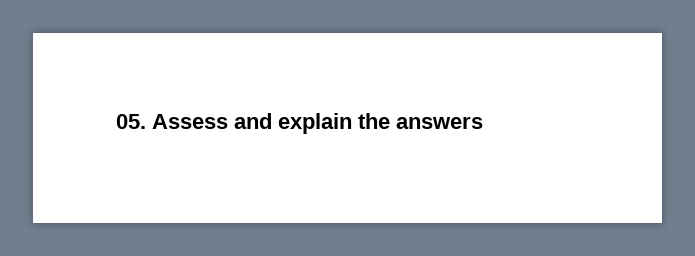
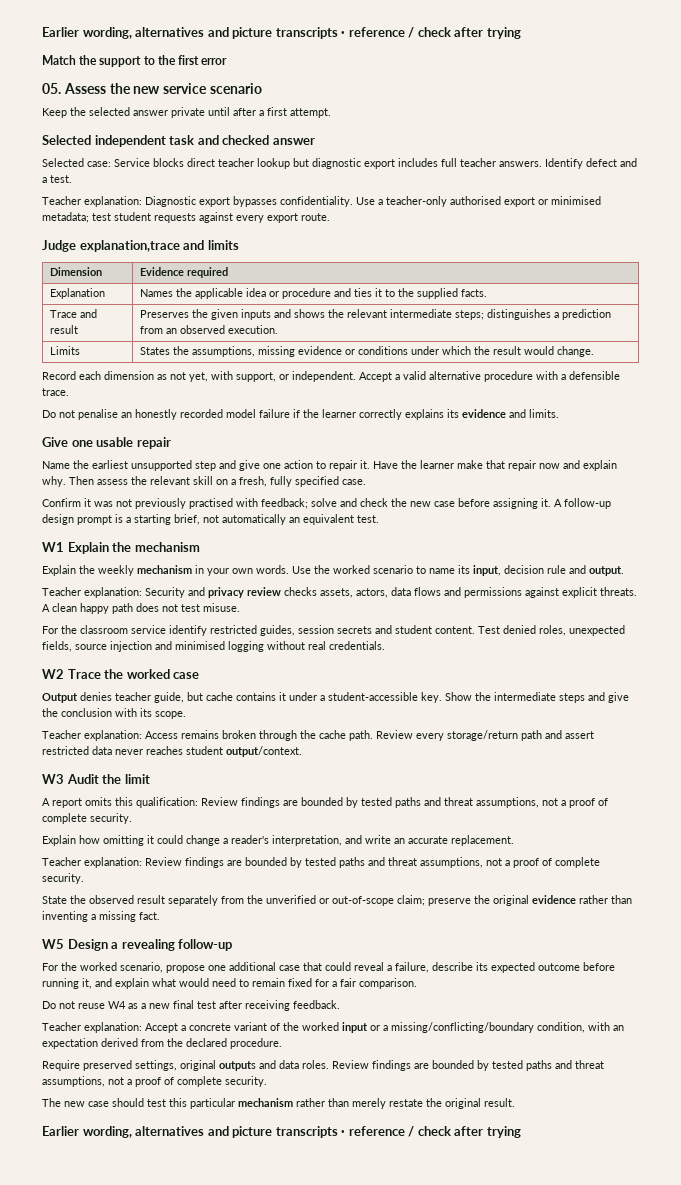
[116,113,483,134] 05. Assess and explain the answers -> [42,27,521,39] [42,55,228,67] [42,83,262,94] [42,107,331,118] [42,135,315,147] [42,158,637,169] [42,175,72,183] [42,196,601,207] [42,212,330,223] [42,240,239,252] [49,267,102,276] [139,267,228,278] [49,288,105,299] [139,288,487,299] [49,309,97,318] [49,325,78,334] [139,309,611,320] [139,325,278,334] [49,346,80,355] [139,346,594,357] [42,371,620,382] [42,388,69,396] [42,409,559,420] [42,437,171,449] [42,460,617,471] [42,476,366,487] [42,498,611,509] [42,514,379,525] [42,542,200,554] [42,565,624,576] [42,587,637,598] [42,603,240,614] [42,625,625,636] [42,641,385,652] [42,669,200,679] [42,692,629,703] [42,708,186,719] [42,730,594,741] [42,746,302,757] [42,774,150,784] [42,797,608,808] [42,813,132,824] [42,835,514,846] [42,857,600,868] [42,873,84,884] [42,895,632,906] [42,911,160,922] [42,939,233,951] [42,962,615,973] [42,978,417,989] [42,1000,340,1011] [42,1022,624,1033] [42,1038,282,1049] [42,1060,604,1071] [42,1076,267,1087] [42,1098,515,1109] [42,1126,521,1138] Earlier wording, alternatives and picture transcripts · reference / check after trying // Match the support to the first error // 05. Assess the new service scenario // Keep the selected answer private until after a first attempt. // Selected independent task and checked answer // Selected case: Service blocks direct teacher lookup but diagnostic export includes full teacher answers. Identify defect and a test. // Teacher explanation: Diagnostic export bypasses confidentiality. Use a teacher-only authorised export or minimised metadata; test student requests against every export route. // Judge explanation,trace and limits // Dimension | Evidence required // Explanation | Names the applicable idea or procedure and ties it to the supplied facts. // Trace and result | Preserves the given inputs and shows the relevant intermediate steps; distinguishes a prediction from an observed execution. // Limits | States the assumptions, missing evidence or conditions under which the result would change. // Record each dimension as not yet, with support, or independent. Accept a valid alternative procedure with a defensible trace. // Do not penalise an honestly recorded model failure if the learner correctly explains its evidence and limits. // Give one usable repair // Name the earliest unsupported step and give one action to repair it. Have the learner make that repair now and explain why. Then assess the relevant skill on a fresh, fully specified case. // Confirm it was not previously practised with feedback; solve and check the new case before assigning it. A follow-up design prompt is a starting brief, not automatically an equivalent test. // W1 Explain the mechanism // Explain the weekly mechanism in your own words. Use the worked scenario to name its input, decision rule and output. // Teacher explanation: Security and privacy review checks assets, actors, data flows and permissions against explicit threats. A clean happy path does not test misuse. // For the classroom service identify restricted guides, session secrets and student content. Test denied roles, unexpected fields, source injection and minimised logging without real credentials. // W2 Trace the worked case // Output denies teacher guide, but cache contains it under a student-accessible key. Show the intermediate steps and give the conclusion with its scope. // Teacher explanation: Access remains broken through the cache path. Review every storage/return path and assert restricted data never reaches student output/context. // W3 Audit the limit // A report omits this qualification: Review findings are bounded by tested paths and threat assumptions, not a proof of complete security. // Explain how omitting it could change a reader's interpretation, and write an accurate replacement. // Teacher explanation: Review findings are bounded by tested paths and threat assumptions, not a proof of complete security. // State the observed result separately from the unverified or out-of-scope claim; preserve the original evidence rather than inventing a missing fact. // W5 Design a revealing follow-up // For the worked scenario, propose one additional case that could reveal a failure, describe its expected outcome before running it, and explain what would need to remain fixed for a fair comparison. // Do not reuse W4 as a new final test after receiving feedback. // Teacher explanation: Accept a concrete variant of the worked input or a missing/conflicting/boundary condition, with an expectation derived from the declared procedure. // Require preserved settings, original outputs and data roles. Review findings are bounded by tested paths and threat assumptions, not a proof of complete security. // The new case should test this particular mechanism rather than merely restate the original result. // Earlier wording, alternatives and picture transcripts · reference / check after trying

